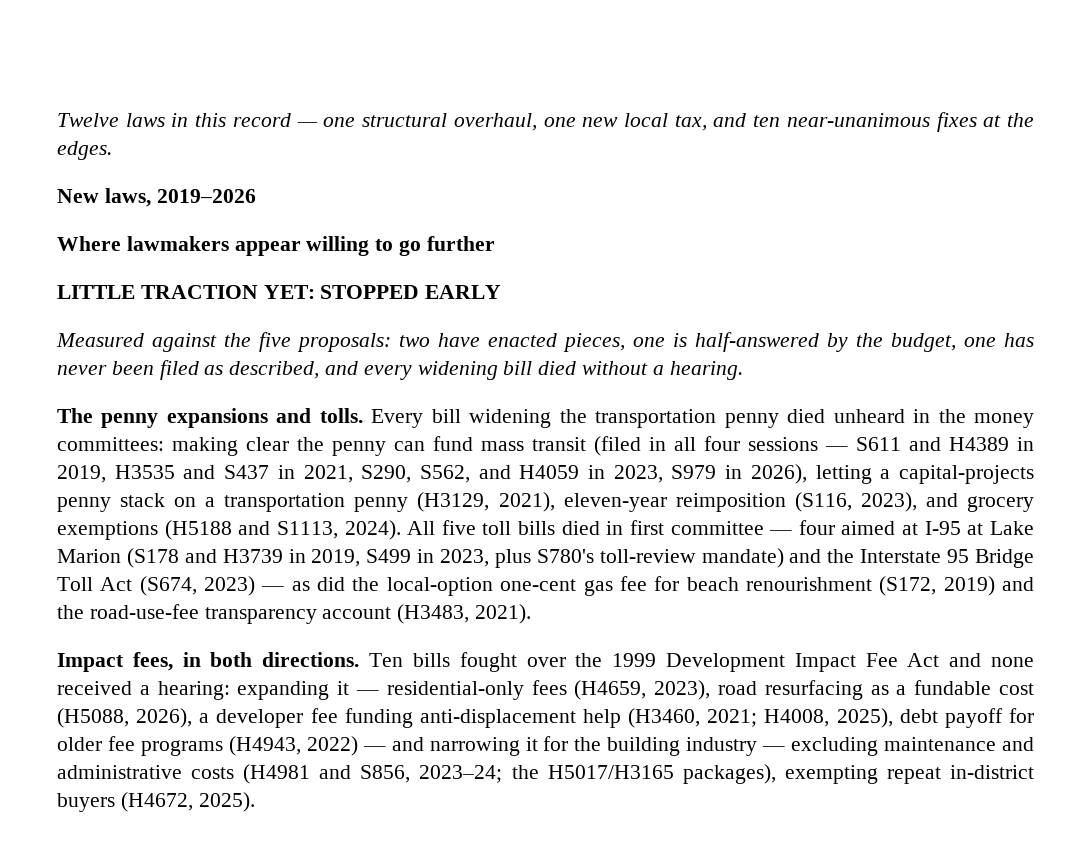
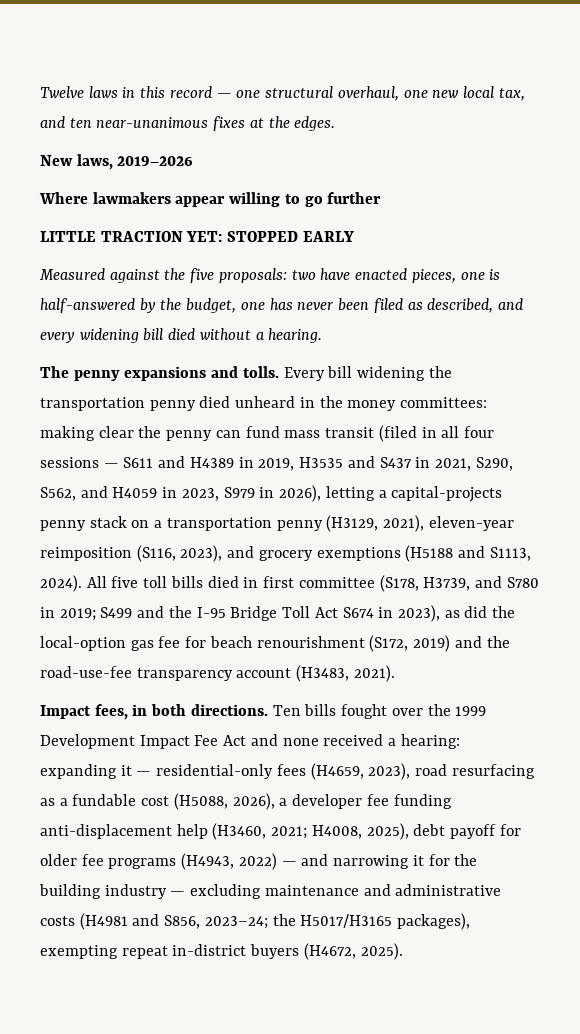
[769,520,1035,535] [57,548,1034,568] [57,576,285,596] — four aimed at I-95 at Lake Marion (S178 and H3739 in 2019, S499 in 2023, plus S780's toll-review mandate) and the Interstate 95 Bridge Toll Act (S674, 2023) — -> [379,575,539,592] [40,605,440,622] (S178, H3739, and S780 in 2019; S499 and the I-95 Bridge Toll Act S674 in 2023),
[500,579,577,591] one-cent -> (126, 643) none

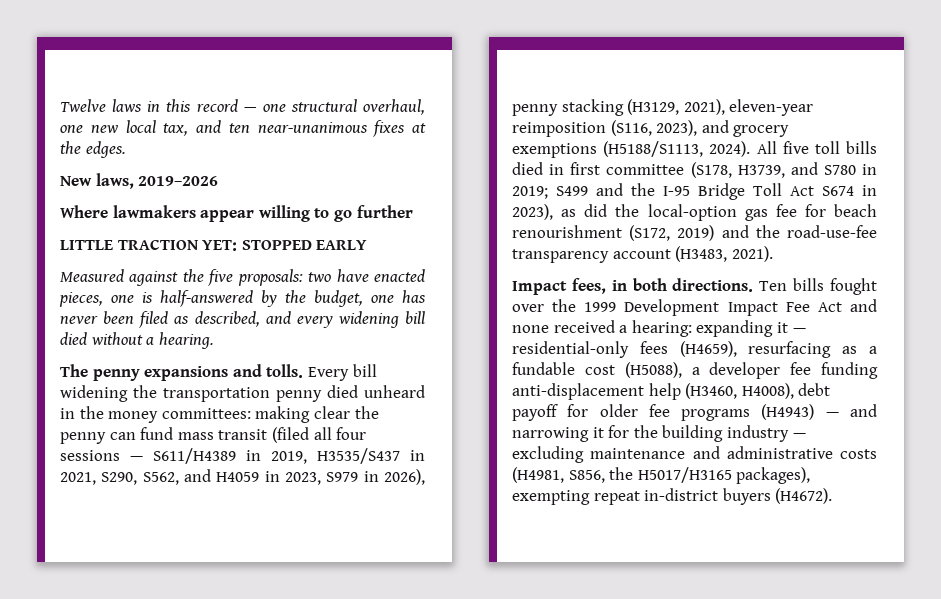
[421,427,437,438] in -> (309, 435) none
[123,456,412,471] S611 and H4389 in 2019, H3535 and S437 -> [153,448,400,464] S611/H4389 in 2019, H3535/S437
[325,486,503,502] [40,516,323,531] letting a capital-projects penny stack on a transportation penny -> [512,99,624,116] penny stacking
[405,545,531,562] (H5188 and S1113, -> [603,141,704,157] (H5188/S1113,
[310,763,448,780] (H4659, 2023), road -> [679,341,737,357] (H4659),
[173,793,275,810] (H5088, 2026), -> [624,362,682,378] (H5088),
[271,823,409,840] 2021; H4008, 2025), -> [741,383,794,399] H4008),
[181,853,277,870] (H4943, 2022) -> [761,404,815,420] (H4943)
[79,913,268,930] (H4981 and S856, 2023–24; -> [512,467,605,483] (H4981, S856,
[303,943,403,960] (H4672, 2025). -> [775,488,833,504] (H4672).

